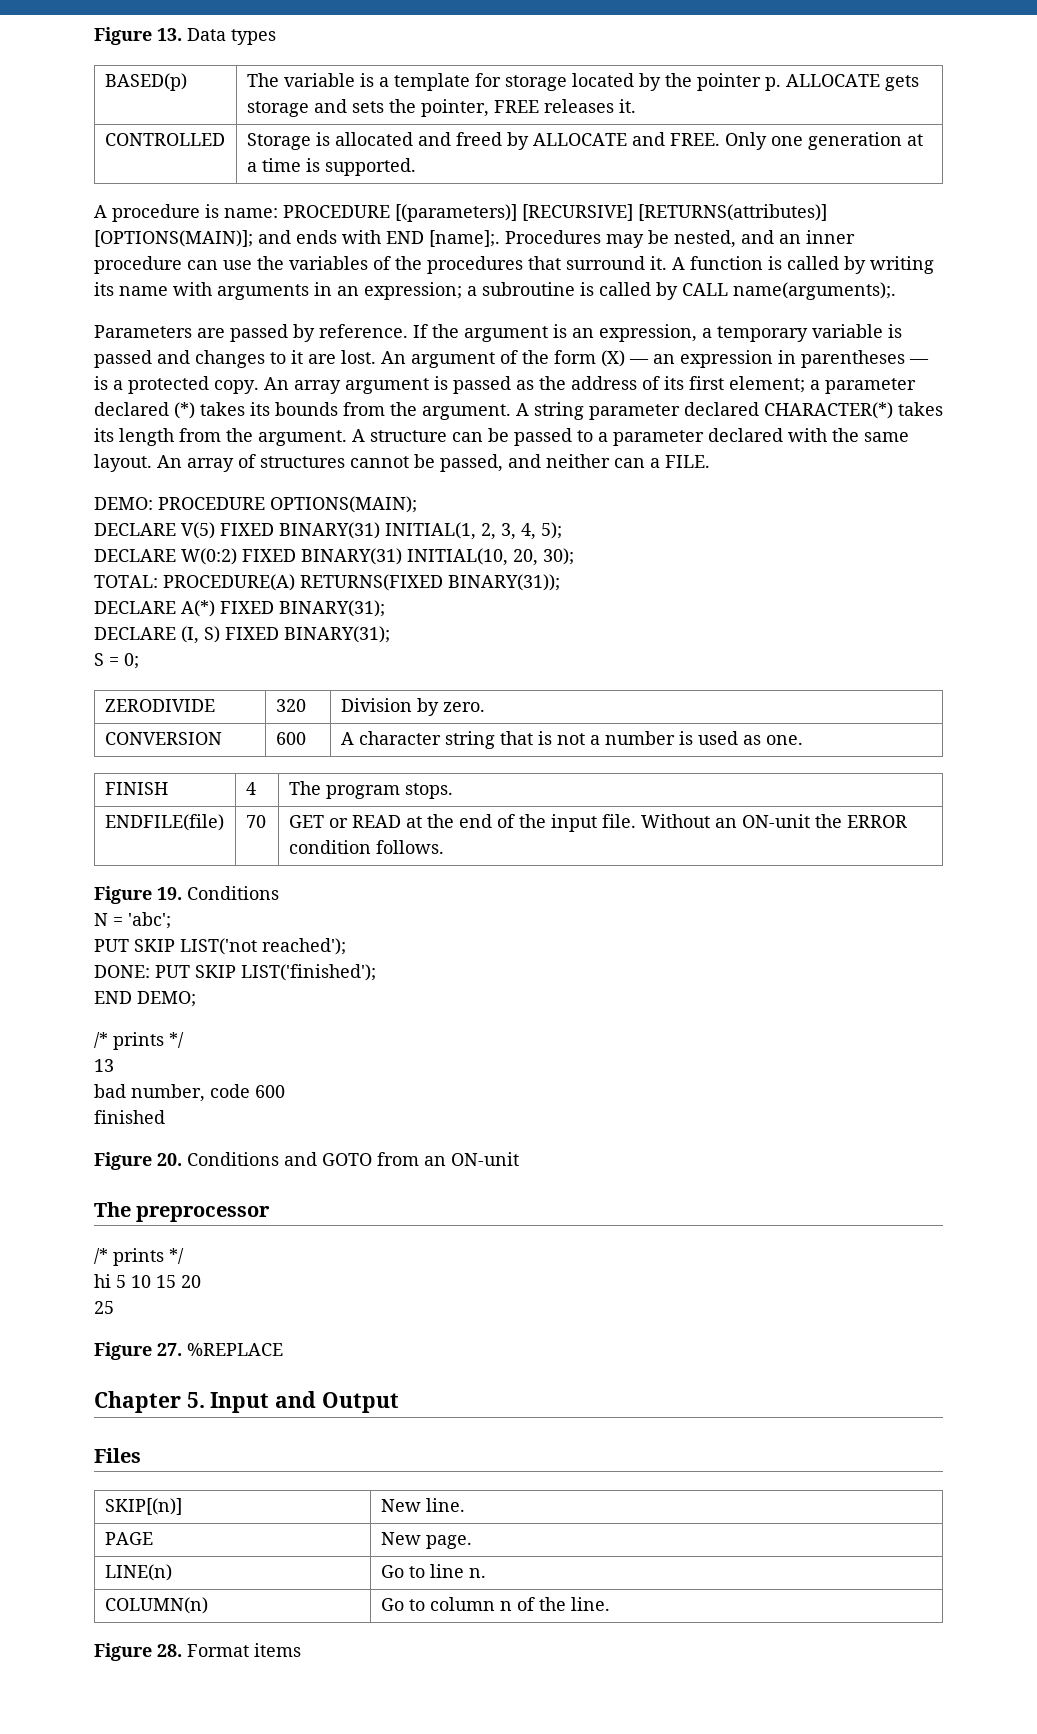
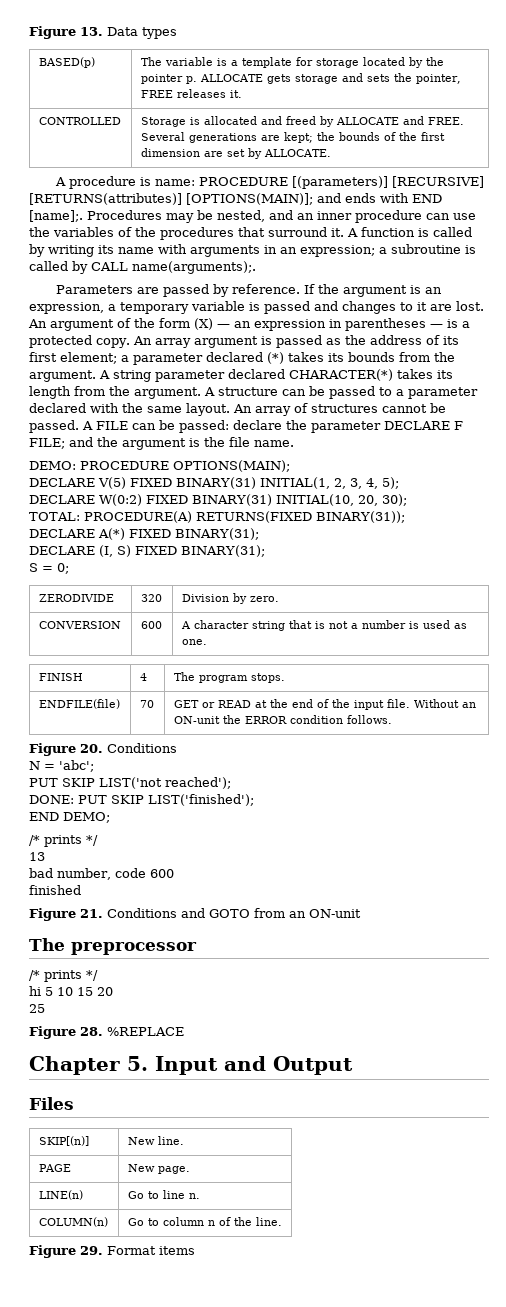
[724,132,923,150] [246,158,416,176] Only one generation at a time is supported. -> [140,132,445,143] [140,148,331,159] Several generations are kept; the bounds of the first dimension are set by ALLOCATE.
[440,454,710,472] passed, and neither can a FILE. -> [29,420,463,433] [29,437,294,450] passed. A FILE can be passed: declare the parameter DECLARE F FILE; and the argument is the file name.
[157,887,182,900] 19. -> [80,744,103,753] 20.
[157,1153,182,1166] 20. -> [80,909,103,918] 21.
[157,1343,182,1356] 27. -> [80,1027,103,1036] 28.
[157,1644,182,1657] 28. -> [80,1246,103,1255] 29.

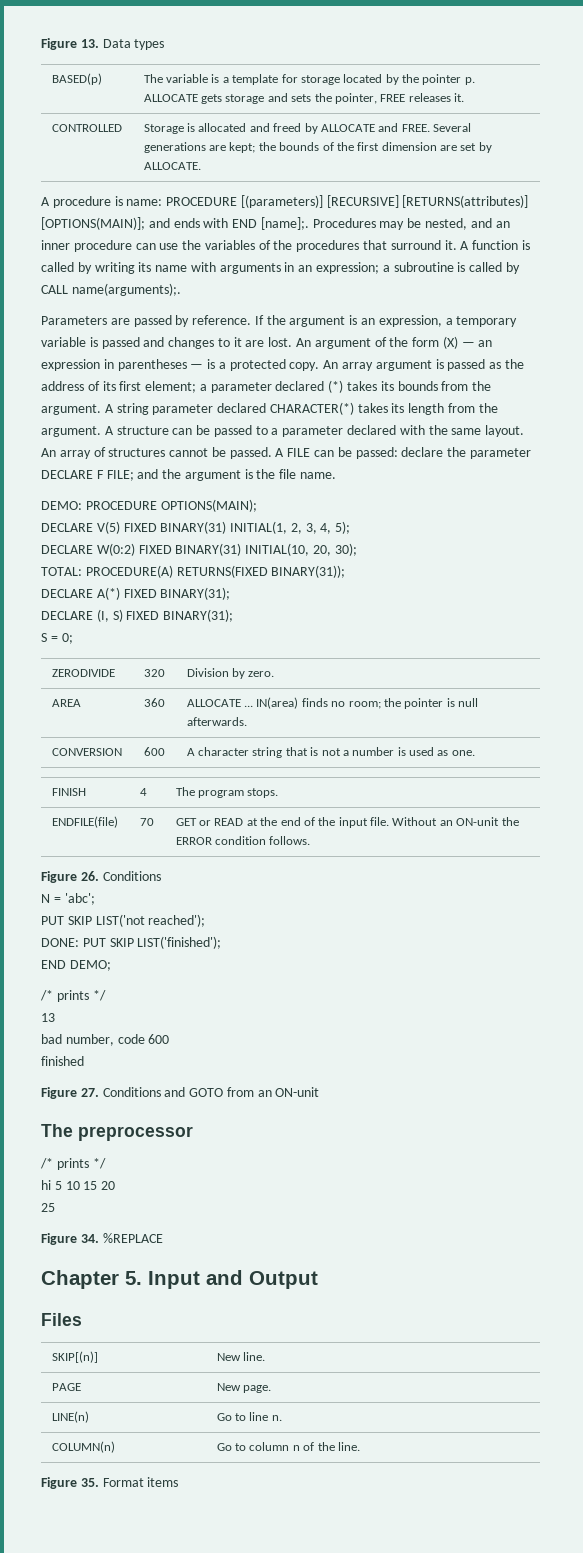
(279, 599) none -> [51,699,81,707] [143,698,165,707] [186,697,478,709] [186,717,247,726] // AREA | 360 | ALLOCATE ... IN(area) finds no room; the pointer is null afterwards.
[80,744,103,753] 20. -> [80,871,99,881] 26.
[80,909,103,918] 21. -> [80,1088,99,1097] 27.
[80,1027,103,1036] 28. -> [80,1234,99,1243] 34.
[80,1246,103,1255] 29. -> [80,1478,99,1487] 35.

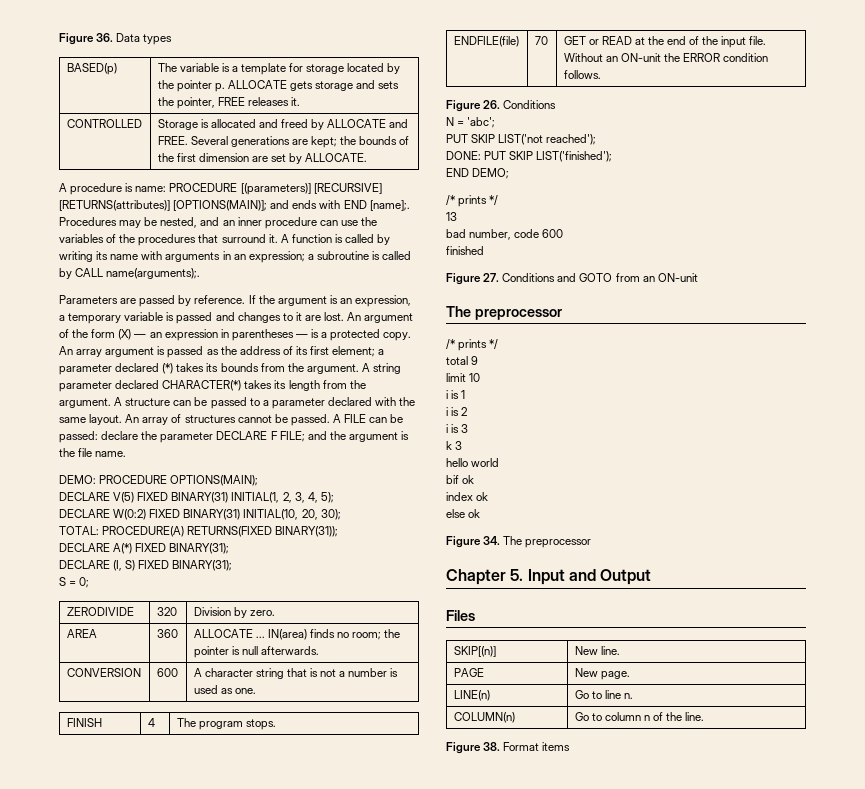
[41,38,99,50] Figure 13. -> [59,33,114,45] Figure 36.
[41,1180,116,1190] [41,1203,55,1212] hi 5 10 15 20 // 25 -> [446,356,479,365] [446,373,481,382] [446,390,466,399] [446,407,468,416] [446,424,469,433] [446,441,463,450] [446,458,500,467] [446,475,475,484] [446,492,489,501] [446,509,481,518] total 9 // limit 10 // i is 1 // i is 2 // i is 3 // k 3 // hello world // bif ok // index ok // else ok
[102,1233,163,1243] %REPLACE -> [503,536,592,548] The preprocessor
[80,1478,99,1487] 35. -> [483,742,501,751] 38.

